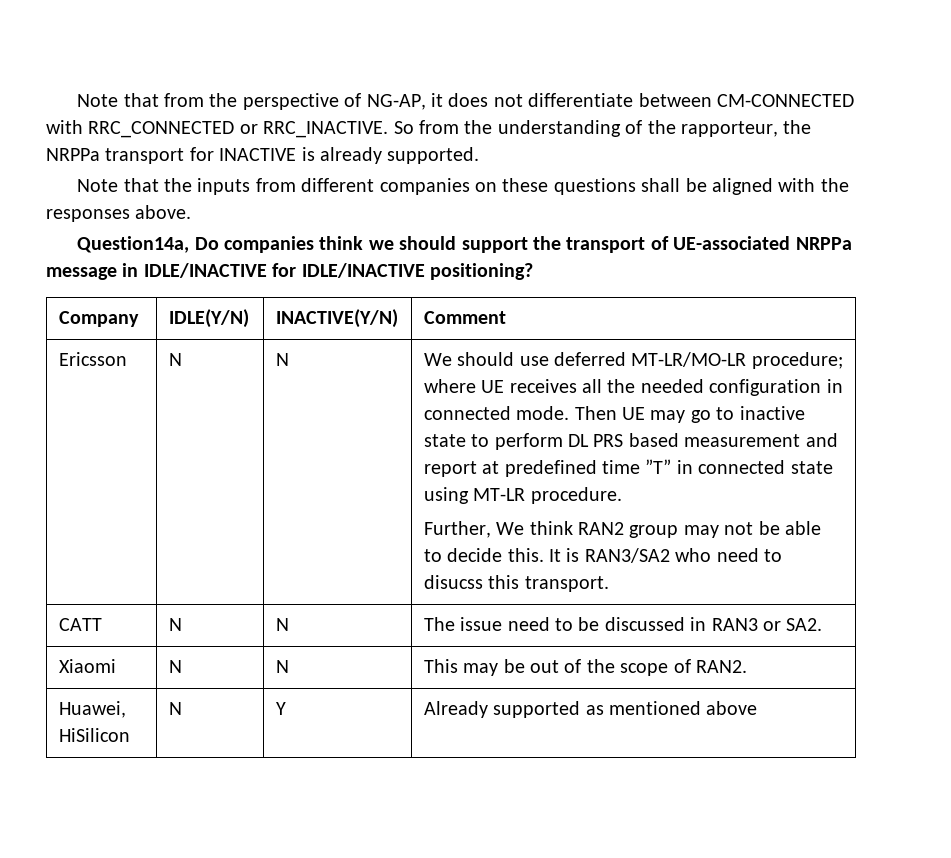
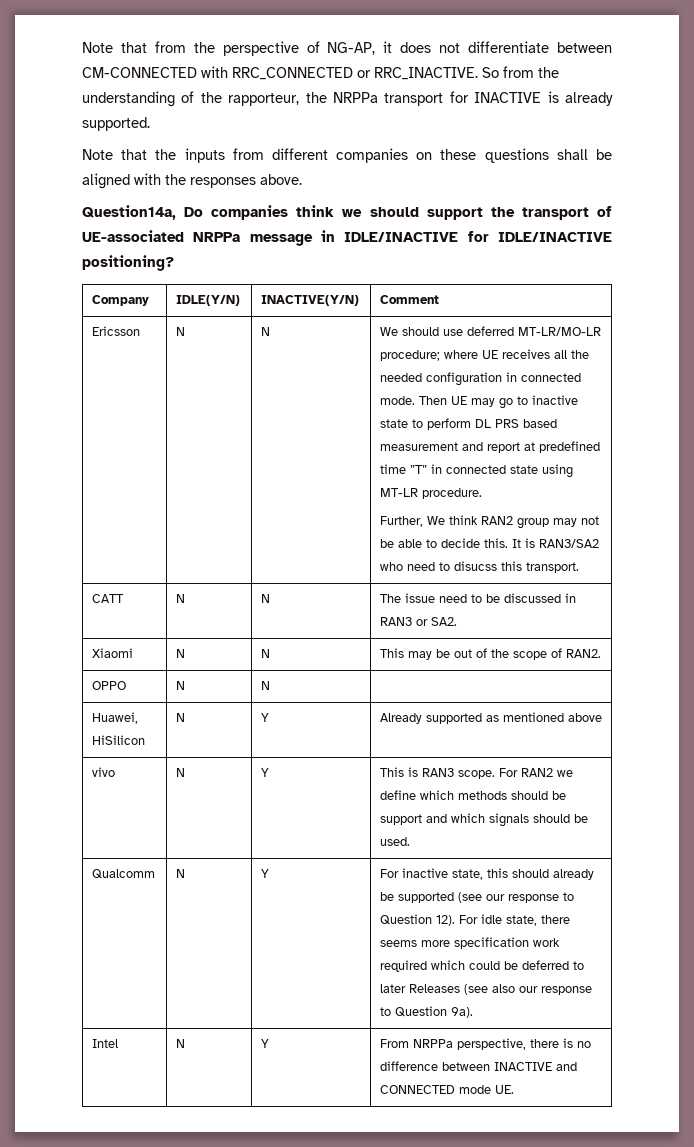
(748, 666) none -> [91,681,126,690] [175,681,185,690] [260,681,270,690] // OPPO | N | N |
(758, 708) none -> [91,767,115,777] [175,768,185,777] [260,768,269,777] [379,767,573,779] [379,790,566,800] [379,813,588,827] [379,837,410,846] [91,869,155,879] [175,869,185,878] [260,869,269,878] [379,868,594,880] [379,892,574,903] [379,914,570,926] [379,937,560,949] [379,960,584,972] [379,984,592,995] [379,1006,473,1018] [91,1039,118,1048] [175,1039,185,1048] [260,1039,269,1048] [379,1038,591,1050] [379,1061,577,1071] [379,1085,514,1094] // vivo | N | Y | This is RAN3 scope. For RAN2 we define which methods should be support and which signals should be used. // Qualcomm | N | Y | For inactive state, this should already be supported (see our response to Question 12). For idle state, there seems more specification work required which could be deferred to later Releases (see also our response to Question 9a). // Intel | N | Y | From NRPPa perspective, there is no difference between INACTIVE and CONNECTED mode UE.

